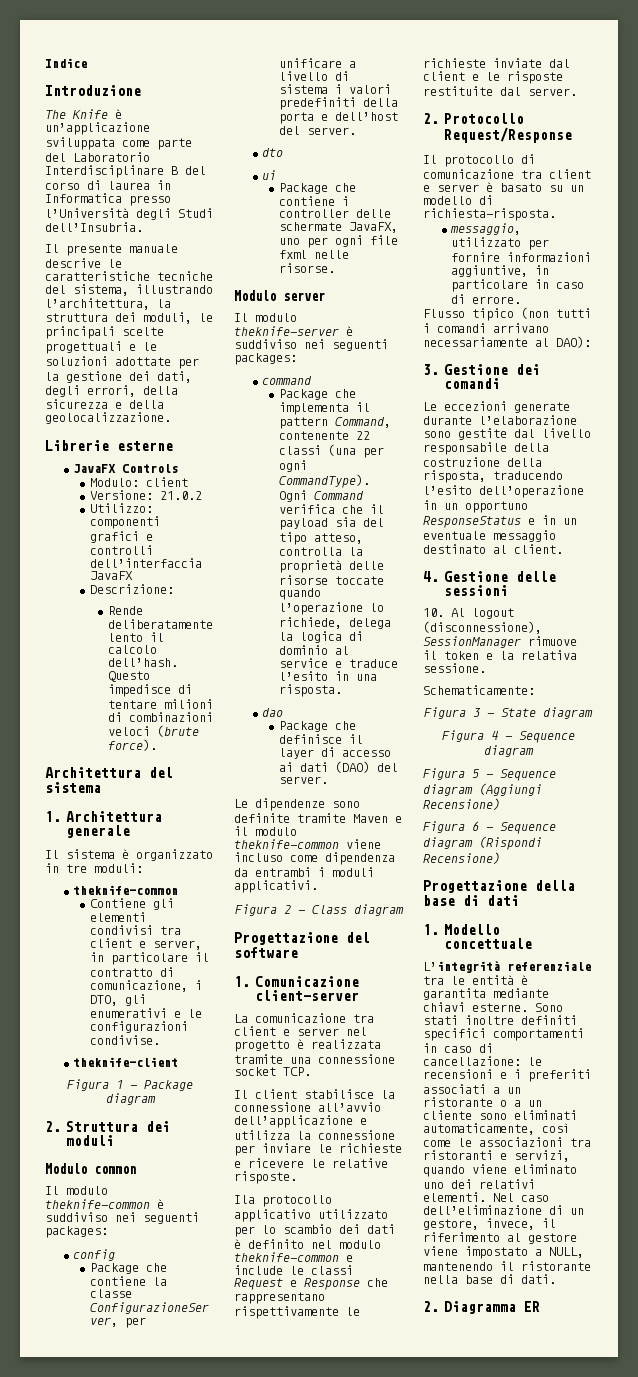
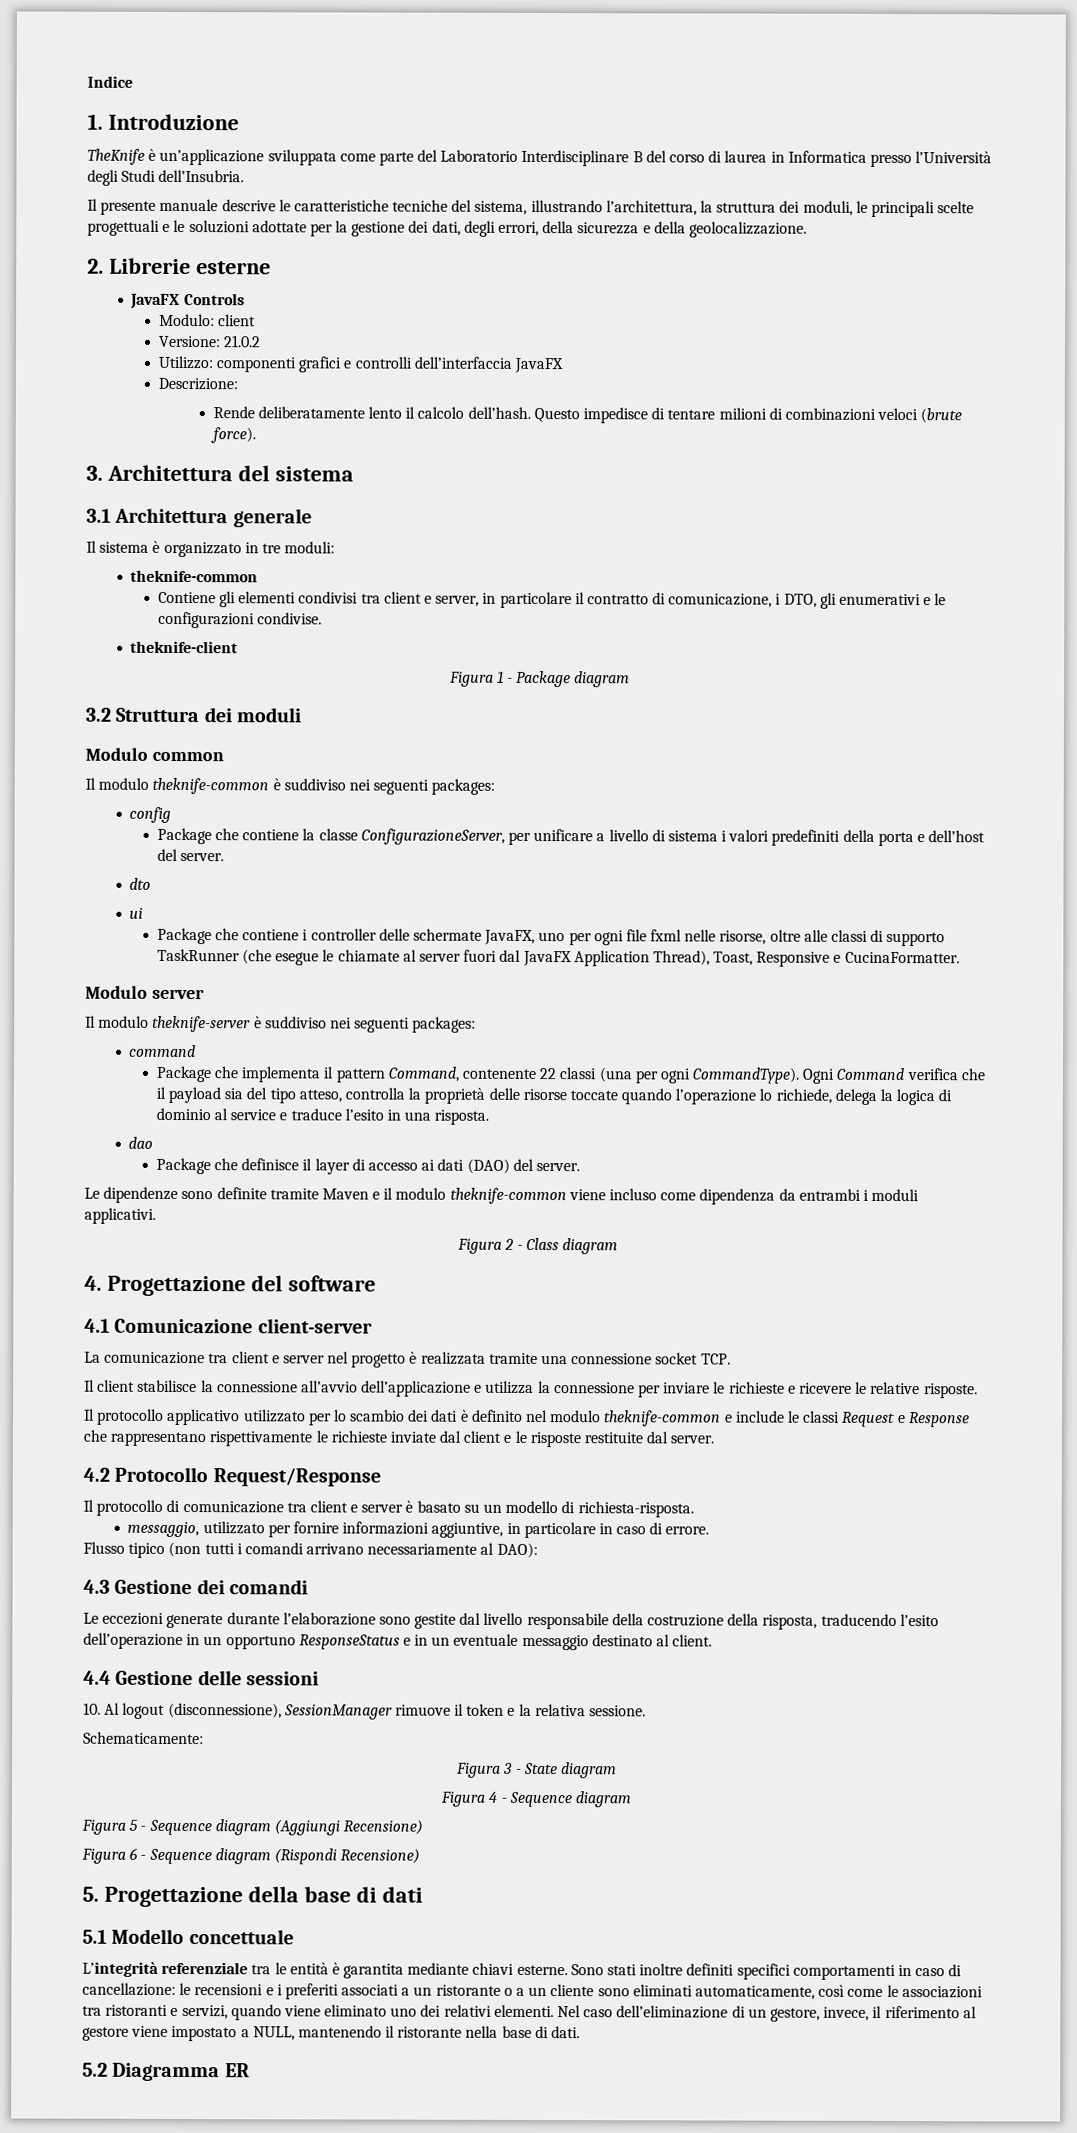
(87, 63) none -> [87,113,103,130] 1.
[45,109,108,119] The Knife -> [87,148,145,165] TheKnife
(171, 418) none -> [87,258,104,274] 2.
(157, 745) none -> [86,465,103,481] 3.
[45,811,61,822] 1. -> [86,508,111,523] 3.1
[45,1121,61,1132] 2. -> [85,707,111,722] 3.2
[278,263,335,273] risorse. -> [719,929,946,947] [156,948,960,967] risorse, oltre alle classi di supporto TaskRunner (che esegue le chiamate al server fuori dal JavaFX Application Thread), Toast, Responsive e CucinaFormatter.
(404, 910) none -> [84,1275,102,1291] 4.
[234,976,250,987] 1. -> [84,1318,110,1333] 4.1
[234,1195,255,1204] Ila -> [84,1408,95,1421] Il
[423,113,439,124] 2. -> [83,1467,110,1482] 4.2
[423,364,439,375] 3. -> [83,1579,110,1594] 4.3
[423,571,439,582] 4. -> [83,1670,111,1685] 4.4
(500, 858) none -> [82,1886,99,1902] 5.
[423,924,439,935] 1. -> [82,1929,107,1944] 5.1
[423,1301,439,1312] 2. -> [82,2062,108,2077] 5.2

